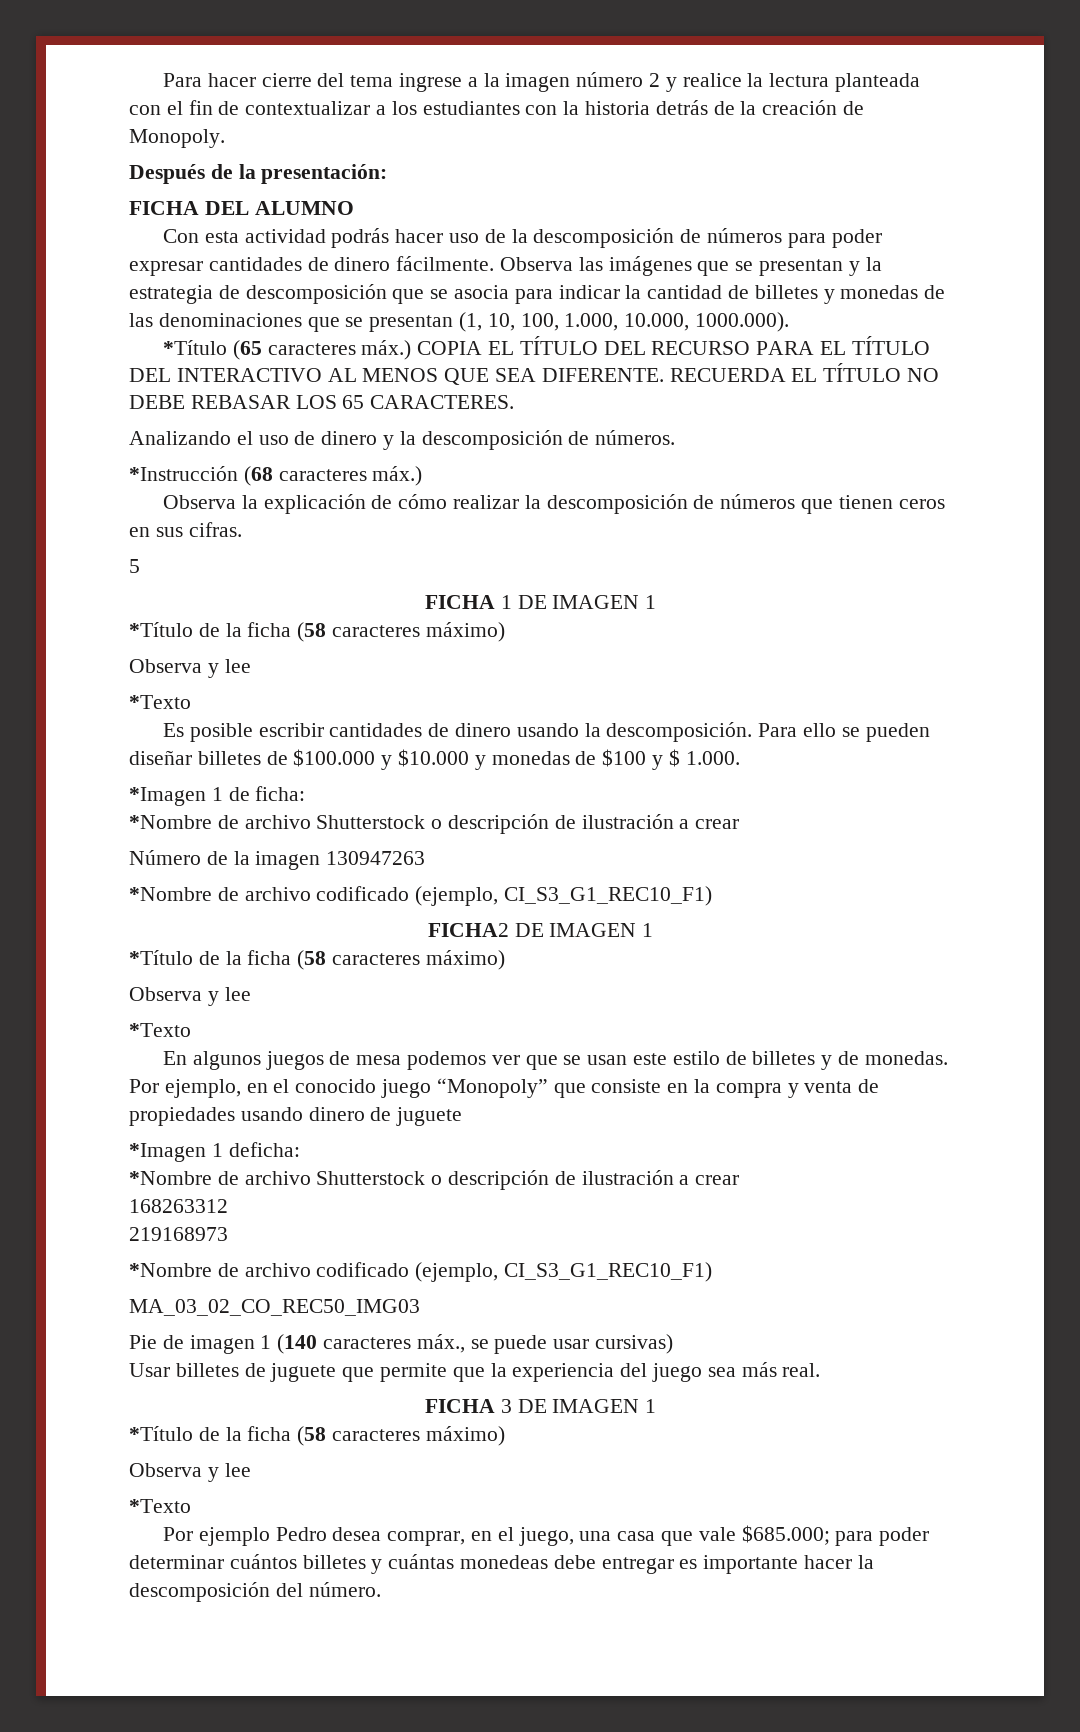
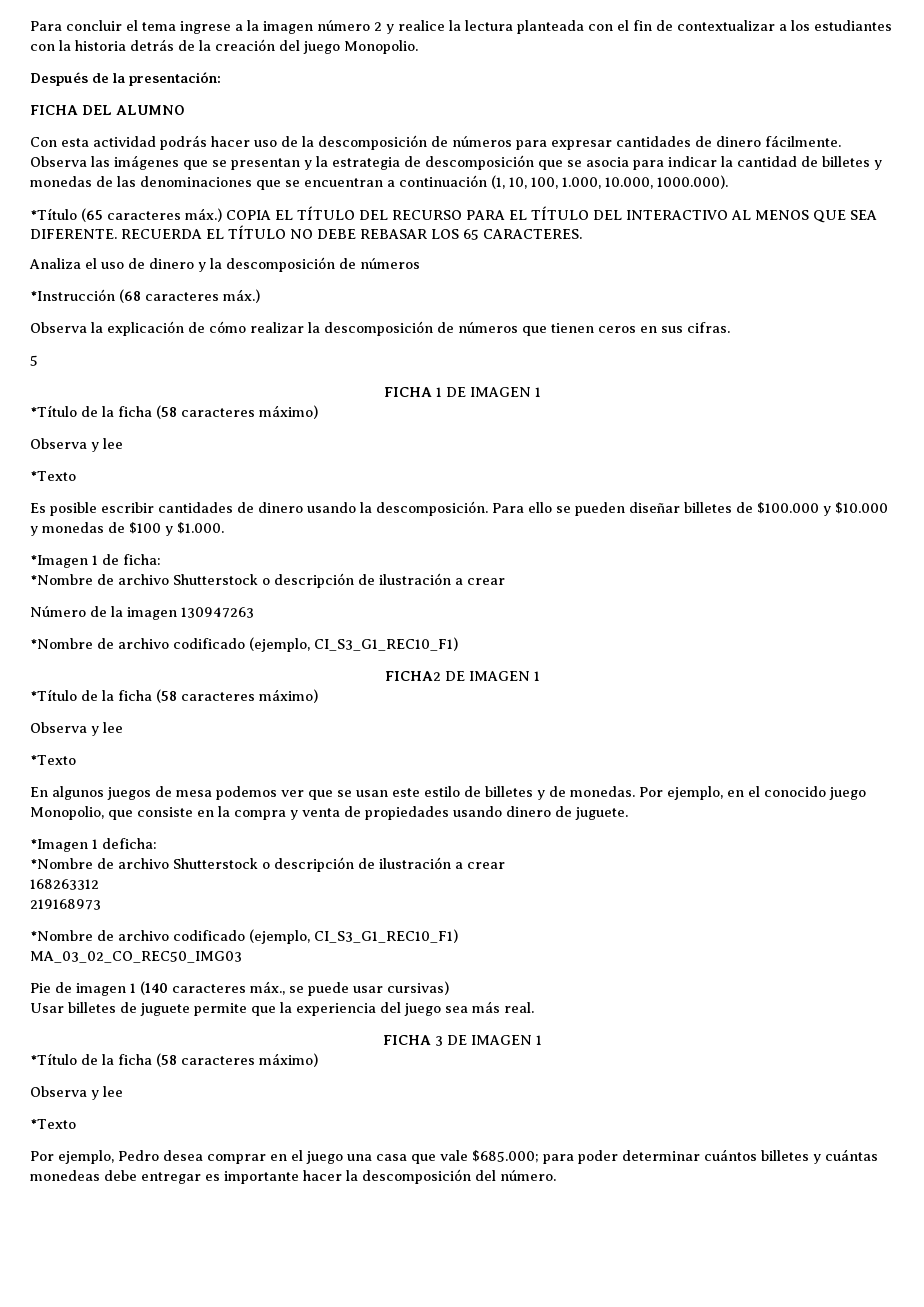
[162,73,345,87] Para hacer cierre del -> [30,20,138,31] Para concluir el
[843,101,865,115] [129,129,225,148] de Monopoly. -> [279,40,418,54] del juego Monopolio.
[831,229,882,248] poder -> (547, 145) none
[369,315,454,332] presentan -> [304,175,487,187] encuentran a continuación
[129,431,231,445] Analizando -> [29,258,81,269] Analiza
[595,430,676,445] números. -> [360,258,420,269] números
[668,749,740,767] $ 1.000. -> [177,522,224,534] $1.000.
[436,1078,548,1098] “Monopoly” -> [30,806,104,820] Monopolio,
[396,1107,463,1126] juguete -> [575,807,628,820] juguete.
[342,1367,375,1382] que -> (190, 1009) none
[198,1527,270,1546] ejemplo -> [58,1150,114,1164] ejemplo,
[387,1527,574,1546] comprar, en el juego, -> [207,1150,343,1164] comprar en el juego

